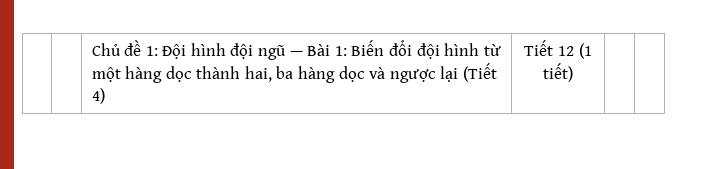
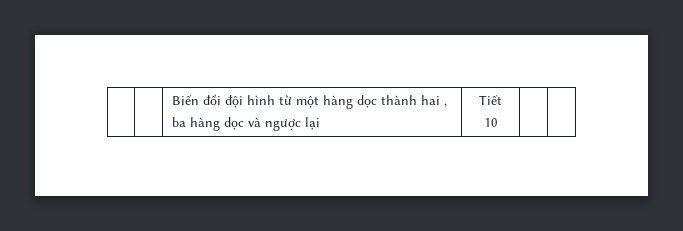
[91,40,347,60] | | Chủ đề 1: Đội hình đội ngũ — Bài 1: -> (172, 100) | |
[244,66,272,82] hai, -> [421,95,448,107] hai ,
[463,63,498,82] [91,88,105,104] (Tiết 4) -> (321, 123) none
[558,43,592,59] [543,63,573,82] 12 (1 tiết) -> [483,118,498,127] 10

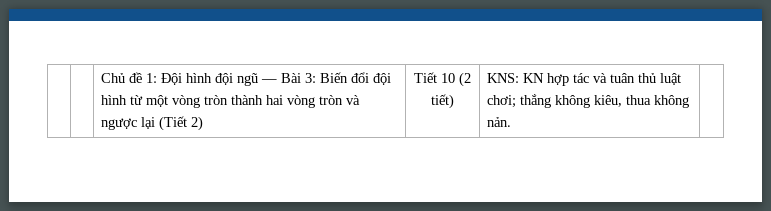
(172, 100) | | -> [101,72,317,86] | | Chủ đề 1: Đội hình đội ngũ — Bài 3:
[323,95,448,109] [172,117,245,131] hàng dọc thành hai , ba hàng dọc -> [172,95,344,108] vòng tròn thành hai vòng tròn
(321, 123) none -> [159,116,204,131] (Tiết 2)
(498, 122) | -> [459,72,471,87] [431,94,454,109] [487,73,682,86] [487,94,690,108] [487,117,512,127] (2 tiết) | KNS: KN hợp tác và tuân thủ luật chơi; thắng không kiêu, thua không nản.

